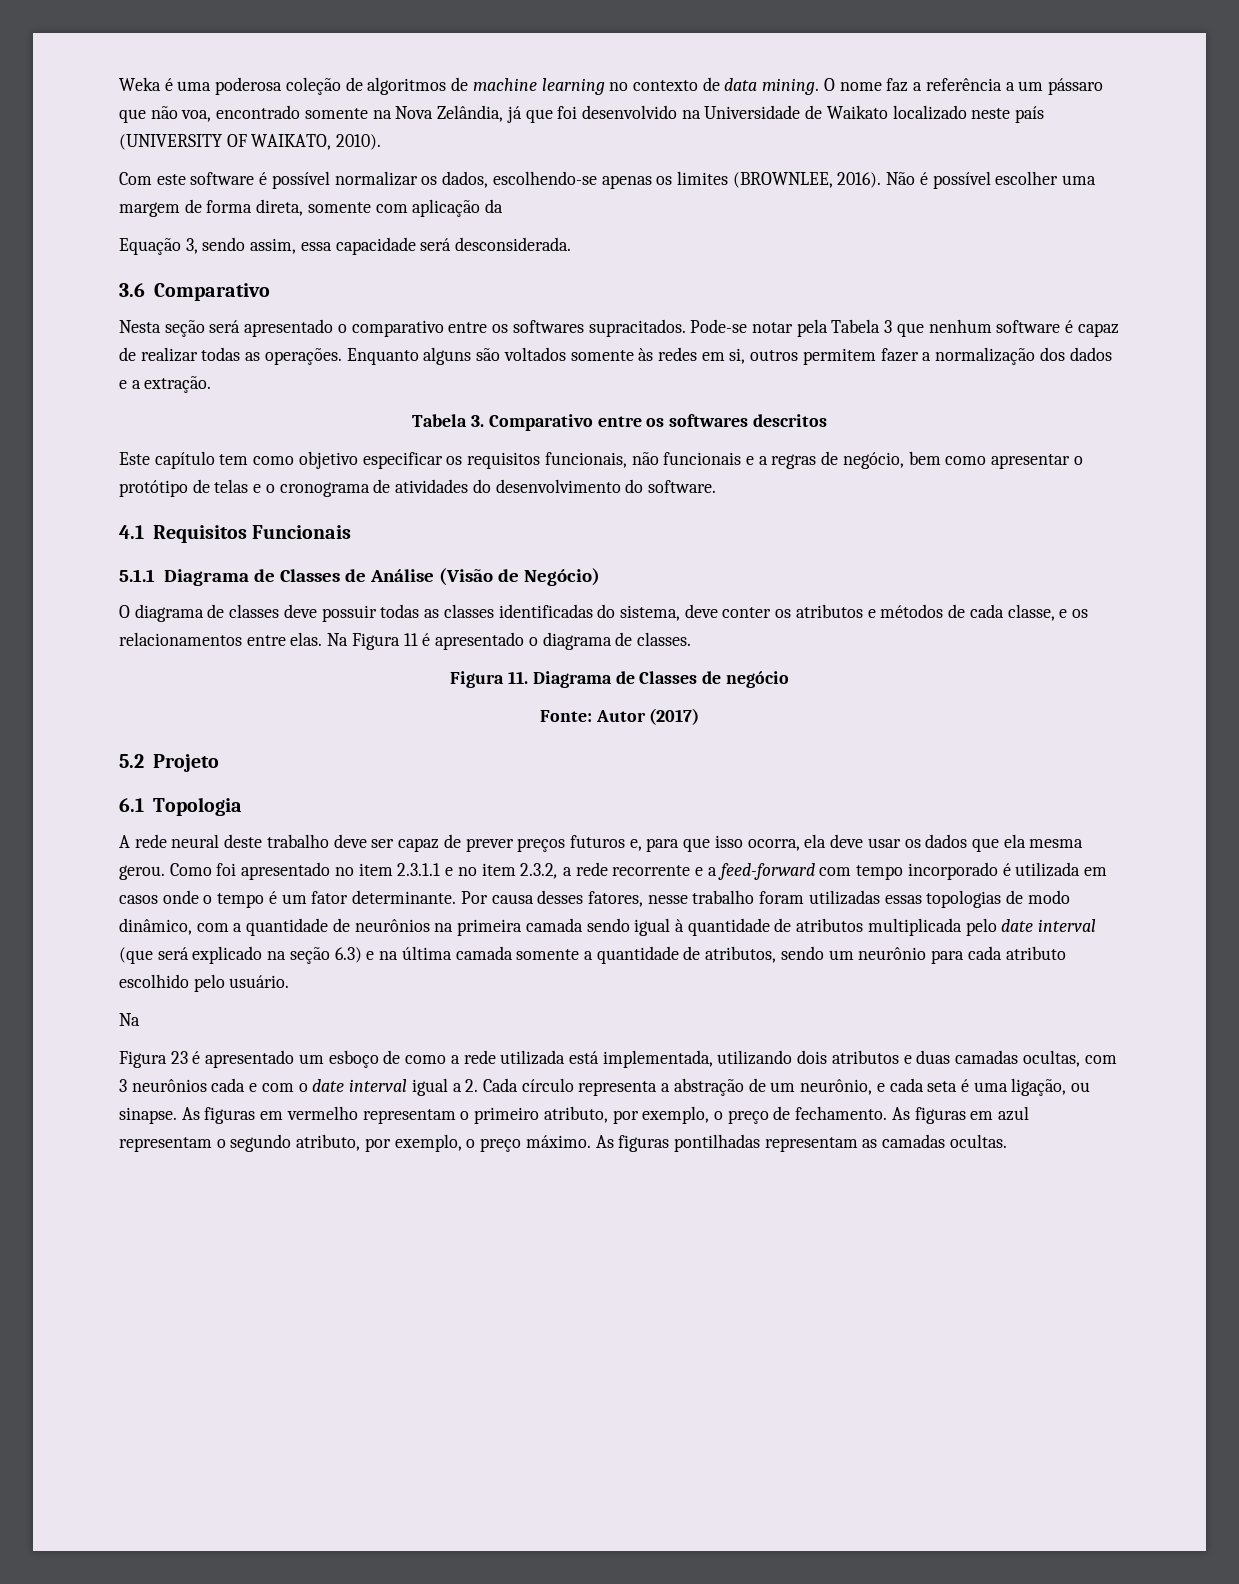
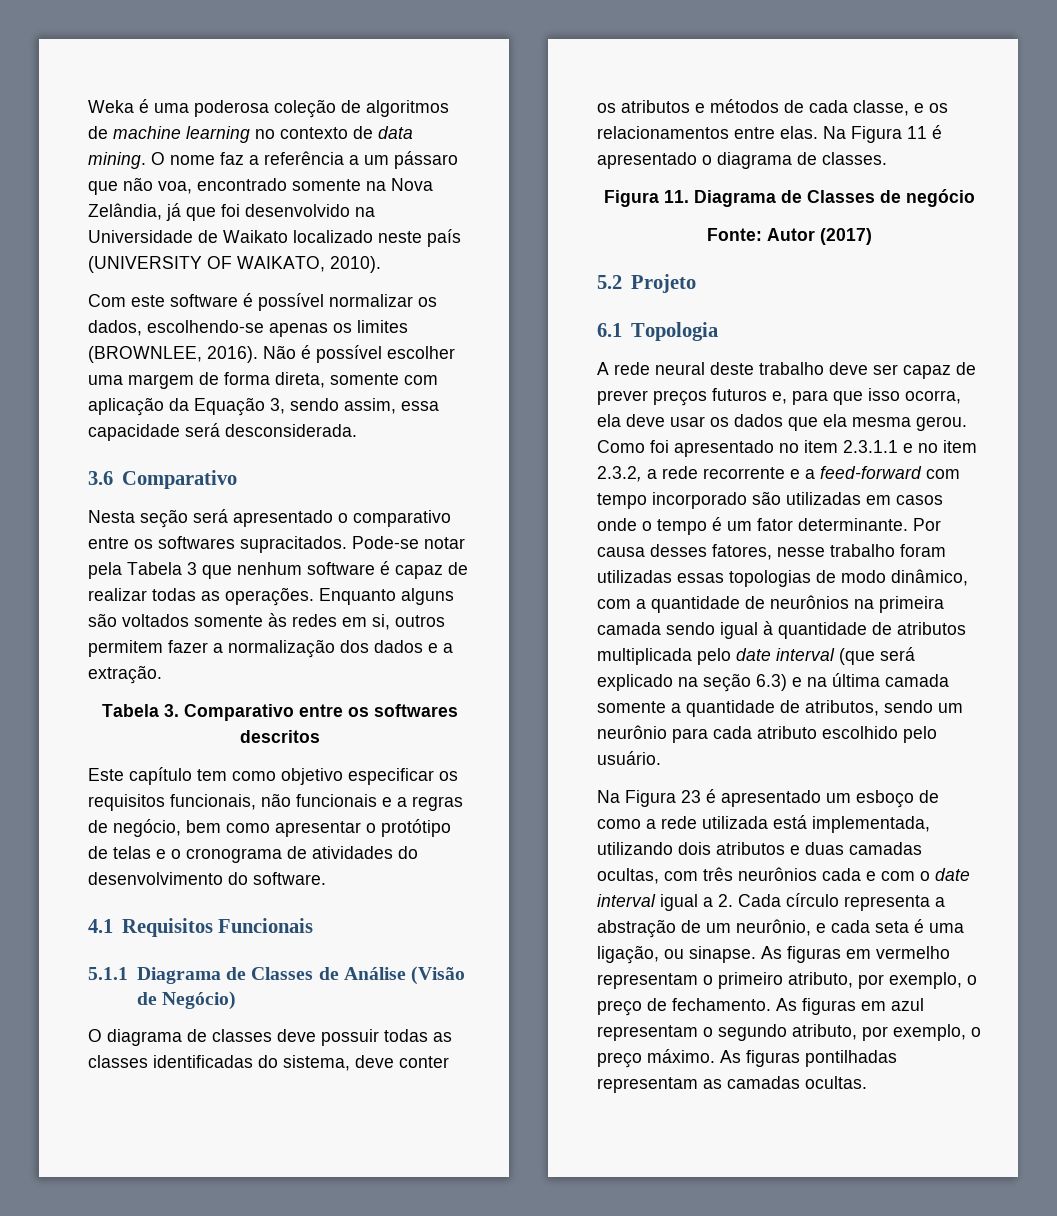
(504, 206) // -> (189, 404) none
[1002,862,1081,877] é utilizada -> [752,491,861,505] são utilizadas
(140, 1019) // -> (620, 796) none
[119,1079,127,1092] 3 -> [703,867,733,881] três

